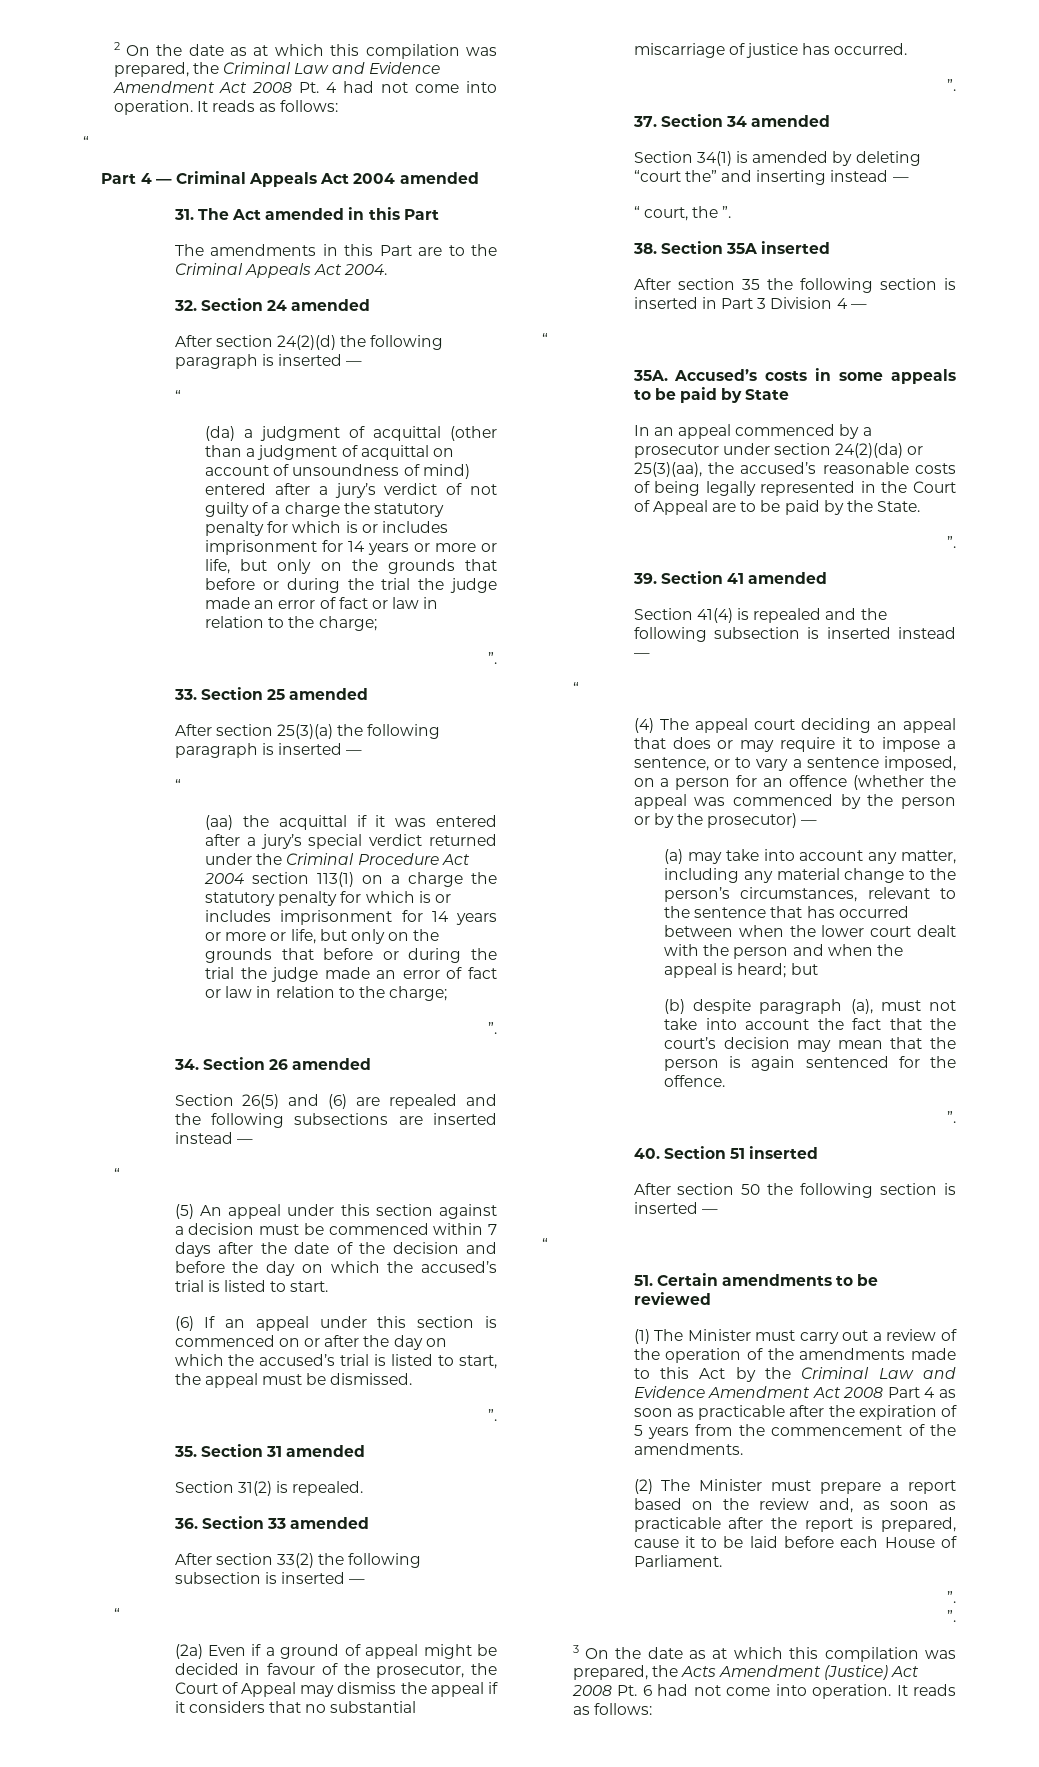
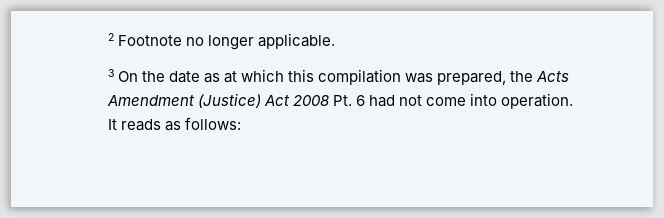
[125,44,497,59] [113,62,441,77] [112,81,497,93] [113,100,339,115] [83,136,89,148] [101,171,479,187] [173,207,439,220] [174,244,497,256] [174,263,388,278] [173,298,371,311] [174,335,444,350] [174,354,363,369] [174,390,181,402] [205,426,497,441] [205,445,455,460] [205,464,470,479] [205,483,498,498] [205,502,445,517] [205,521,449,536] [205,540,498,555] [205,559,497,574] [205,578,497,593] [205,597,439,609] [205,616,377,631] [488,652,497,664] [173,687,369,700] [174,724,441,739] [174,743,363,758] [174,779,181,791] [205,815,497,830] [205,834,497,849] [205,853,470,865] [204,872,498,887] [205,891,452,906] [205,910,497,925] [205,929,440,944] [205,948,497,963] [205,967,497,982] [205,986,448,1001] [488,1022,497,1034] [173,1057,372,1070] [174,1094,497,1109] [174,1113,497,1128] [174,1132,253,1144] [113,1168,120,1180] [174,1204,497,1219] [174,1223,497,1235] [174,1242,497,1257] [174,1261,497,1276] [174,1280,329,1292] [174,1316,498,1331] [174,1335,447,1350] [174,1354,497,1369] [174,1373,413,1388] [488,1409,497,1421] [173,1444,366,1457] [174,1481,364,1496] [173,1516,370,1529] [174,1553,422,1568] [174,1572,366,1584] [113,1608,120,1620] [174,1644,497,1659] [174,1663,497,1678] [174,1682,498,1697] [174,1701,417,1713] [633,43,908,58] [947,79,956,91] [632,114,831,127] [633,151,921,166] [633,170,909,185] [633,206,732,221] [632,241,831,254] [633,278,956,293] [633,297,867,309] [542,333,548,345] [632,368,956,384] [633,387,790,403] [633,424,872,439] [633,443,924,458] [633,462,956,477] [633,481,956,496] [633,500,921,515] [947,536,956,548] [632,571,828,584] [633,608,887,623] [633,627,956,642] [633,653,650,658] [572,682,579,694] [633,718,956,733] [633,737,956,752] [633,756,956,771] [633,775,956,790] [633,794,956,809] [633,813,818,828] [664,849,956,864] [664,868,956,883] [664,887,956,902] [664,906,909,918] [664,925,956,937] [664,944,904,959] [664,963,818,978] [664,999,957,1014] [664,1018,957,1030] [664,1037,956,1052] [664,1056,956,1071] [664,1075,726,1087] [947,1111,956,1123] [633,1146,819,1159] [633,1183,956,1198] [633,1202,718,1214] [542,1238,548,1250] [633,1273,879,1286] [633,1292,711,1305] [633,1329,957,1344] [633,1348,956,1363] [633,1367,956,1382] [633,1386,956,1398] [633,1405,957,1420] [633,1424,956,1439] [633,1443,743,1455] [633,1479,956,1494] [633,1498,956,1513] [633,1517,956,1532] [633,1536,957,1548] [633,1555,722,1567] [947,1591,956,1603] [947,1610,956,1622] On the date as at which this compilation was prepared, the Criminal Law and Evidence Amendment Act 2008 Pt. 4 had not come into operation. It reads as follows: // “ // Part 4 — Criminal Appeals Act 2004 amended // 31. The Act amended in this Part // The amendments in this Part are to the Criminal Appeals Act 2004. // 32. Section 24 amended // After section 24(2)(d) the following paragraph is inserted — // “ // (da) a judgment of acquittal (other than a judgment of acquittal on account of unsoundness of mind) entered after a jury’s verdict of not guilty of a charge the statutory penalty for which is or includes imprisonment for 14 years or more or life, but only on the grounds that before or during the trial the judge made an error of fact or law in relation to the charge; // ”. // 33. Section 25 amended // After section 25(3)(a) the following paragraph is inserted — // “ // (aa) the acquittal if it was entered after a jury’s special verdict returned under the Criminal Procedure Act 2004 section 113(1) on a charge the statutory penalty for which is or includes imprisonment for 14 years or more or life, but only on the grounds that before or during the trial the judge made an error of fact or law in relation to the charge; // ”. // 34. Section 26 amended // Section 26(5) and (6) are repealed and the following subsections are inserted instead — // “ // (5) An appeal under this section against a decision must be commenced within 7 days after the date of the decision and before the day on which the accused’s trial is listed to start. // (6) If an appeal under this section is commenced on or after the day on which the accused’s trial is listed to start, the appeal must be dismissed. // ”. // 35. Section 31 amended // Section 31(2) is repealed. // 36. Section 33 amended // After section 33(2) the following subsection is inserted — // “ // (2a) Even if a ground of appeal might be decided in favour of the prosecutor, the Court of Appeal may dismiss the appeal if it considers that no substantial miscarriage of justice has occurred. // ”. // 37. Section 34 amended // Section 34(1) is amended by deleting “court the” and inserting instead — // “ court, the ”. // 38. Section 35A inserted // After section 35 the following section is inserted in Part 3 Division 4 — // “ // 35A. Accused’s costs in some appeals to be paid by State // In an appeal commenced by a prosecutor under section 24(2)(da) or 25(3)(aa), the accused’s reasonable costs of being legally represented in the Court of Appeal are to be paid by the State. // ”. // 39. Section 41 amended // Section 41(4) is repealed and the following subsection is inserted instead — // “ // (4) The appeal court deciding an appeal that does or may require it to impose a sentence, or to vary a sentence imposed, on a person for an offence (whether the appeal was commenced by the person or by the prosecutor) — // (a) may take into account any matter, including any material change to the person’s circumstances, relevant to the sentence that has occurred between when the lower court dealt with the person and when the appeal is heard; but // (b) despite paragraph (a), must not take into account the fact that the court’s decision may mean that the person is again sentenced for the offence. // ”. // 40. Section 51 inserted // After section 50 the following section is inserted — // “ // 51. Certain amendments to be reviewed // (1) The Minister must carry out a review of the operation of the amendments made to this Act by the Criminal Law and Evidence Amendment Act 2008 Part 4 as soon as practicable after the expiration of 5 years from the commencement of the amendments. // (2) The Minister must prepare a report based on the review and, as soon as practicable after the report is prepared, cause it to be laid before each House of Parliament. // ”. // ”. -> [117,33,336,50] Footnote no longer applicable.

